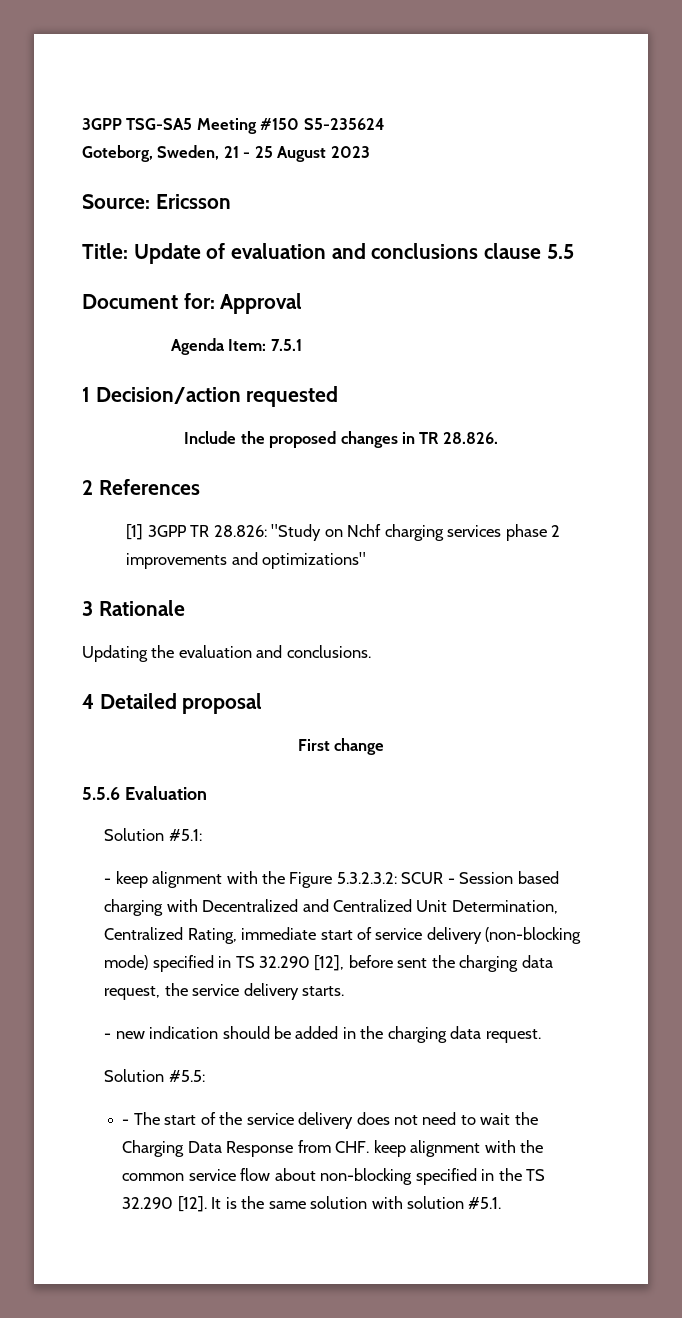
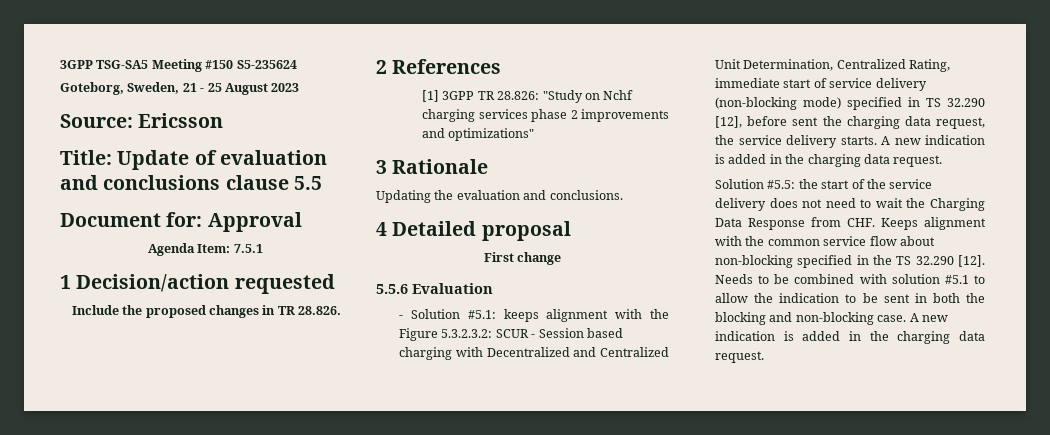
(207, 793) none -> [399,315,404,319] -
[104,871,148,888] // - keep -> [503,309,539,322] keeps
[104,1026,292,1039] // - new indication should be -> [881,135,985,145] [715,154,726,164] A new indication is
[122,1112,160,1125] // - The -> [798,179,818,189] the
[373,1140,406,1157] keep -> [881,218,919,230] Keeps
[211,1196,502,1209] It is the same solution with solution #5.1. -> [715,274,985,284] [715,293,985,303] [715,312,948,325] [715,331,985,344] [715,351,765,363] Needs to be combined with solution #5.1 to allow the indication to be sent in both the blocking and non-blocking case. A new indication is added in the charging data request.

